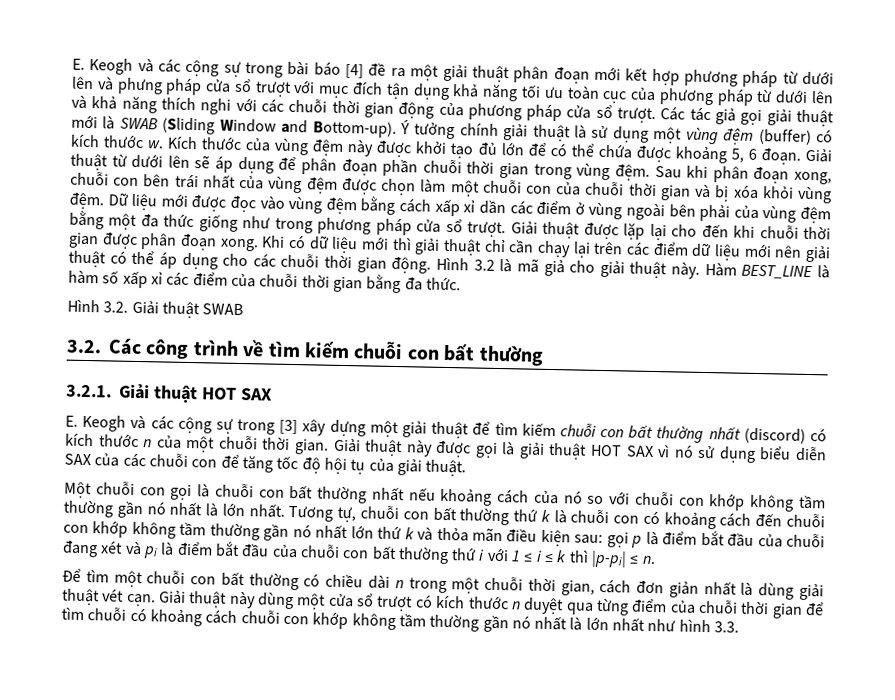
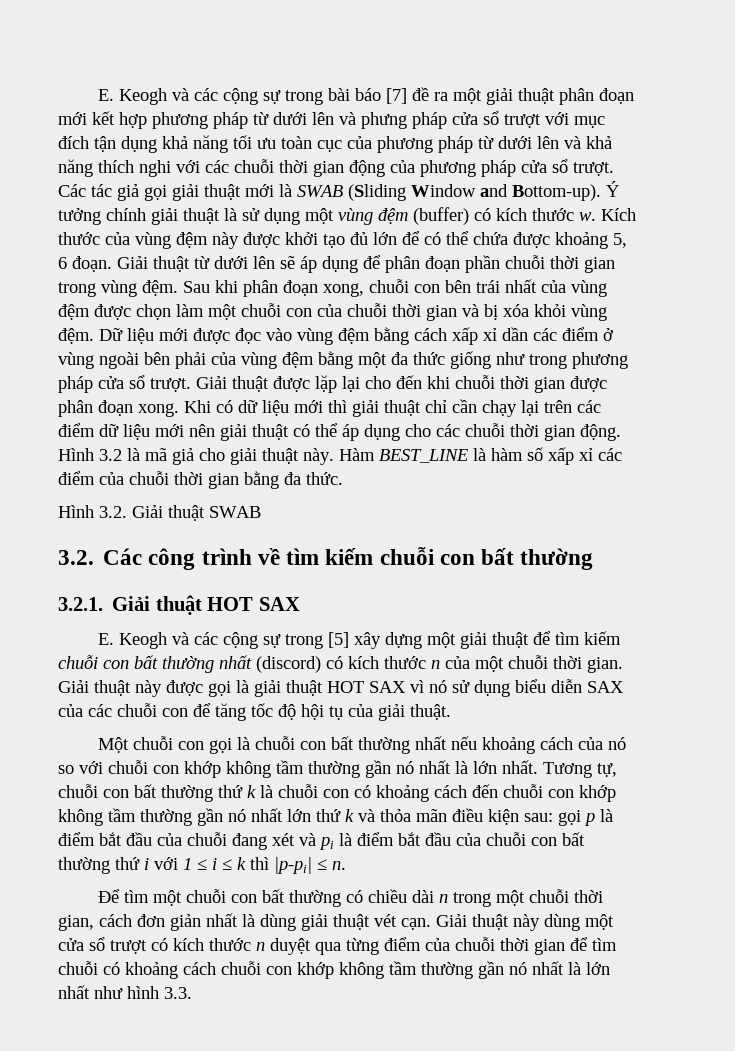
[345,63,365,79] [4] -> [386,88,408,104] [7]
[279,419,299,435] [3] -> [328,632,350,648] [5]

